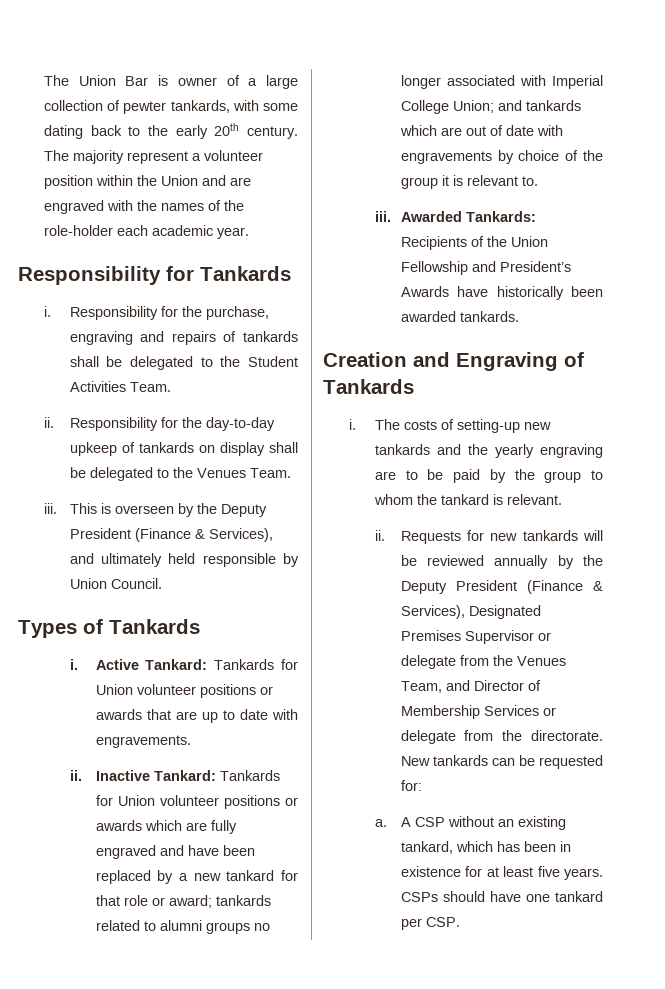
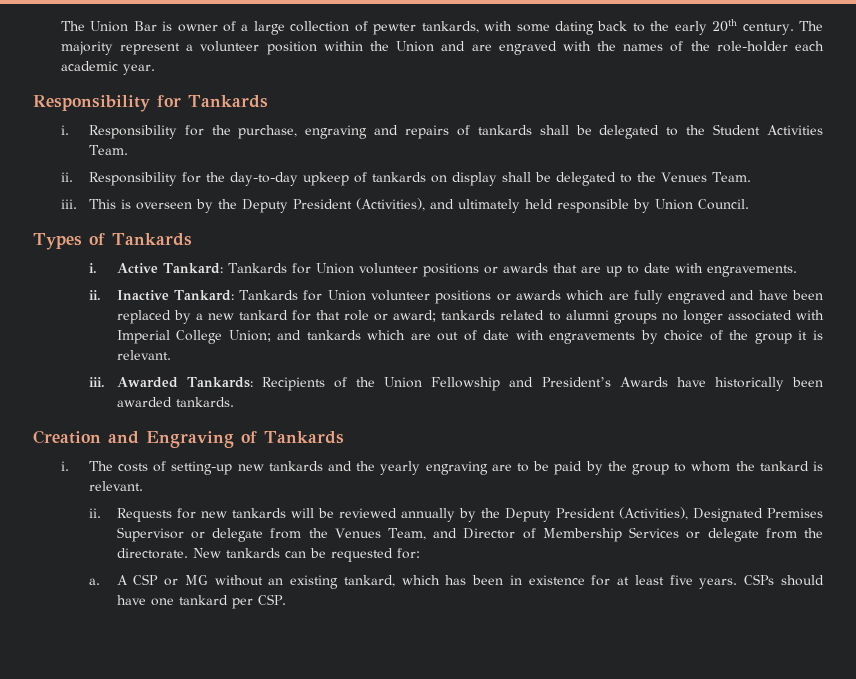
[134,528,273,542] (Finance & Services), -> [355,198,425,211] (Activities),
[466,175,538,186] relevant to. -> [116,350,171,360] relevant.
[526,580,603,594] [400,605,465,619] (Finance & Services), -> [618,507,688,520] (Activities),
(445, 822) none -> [164,575,208,586] or MG

